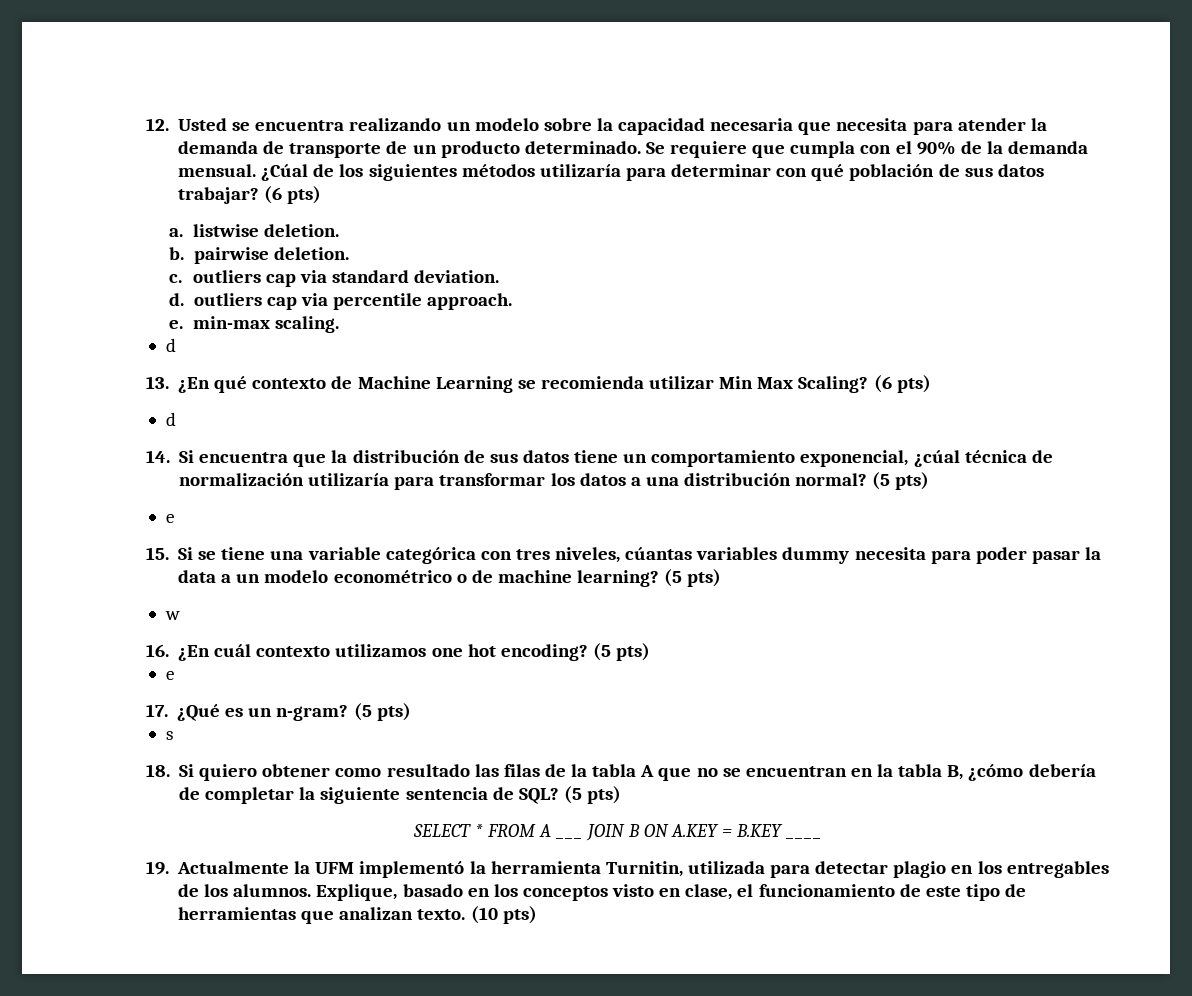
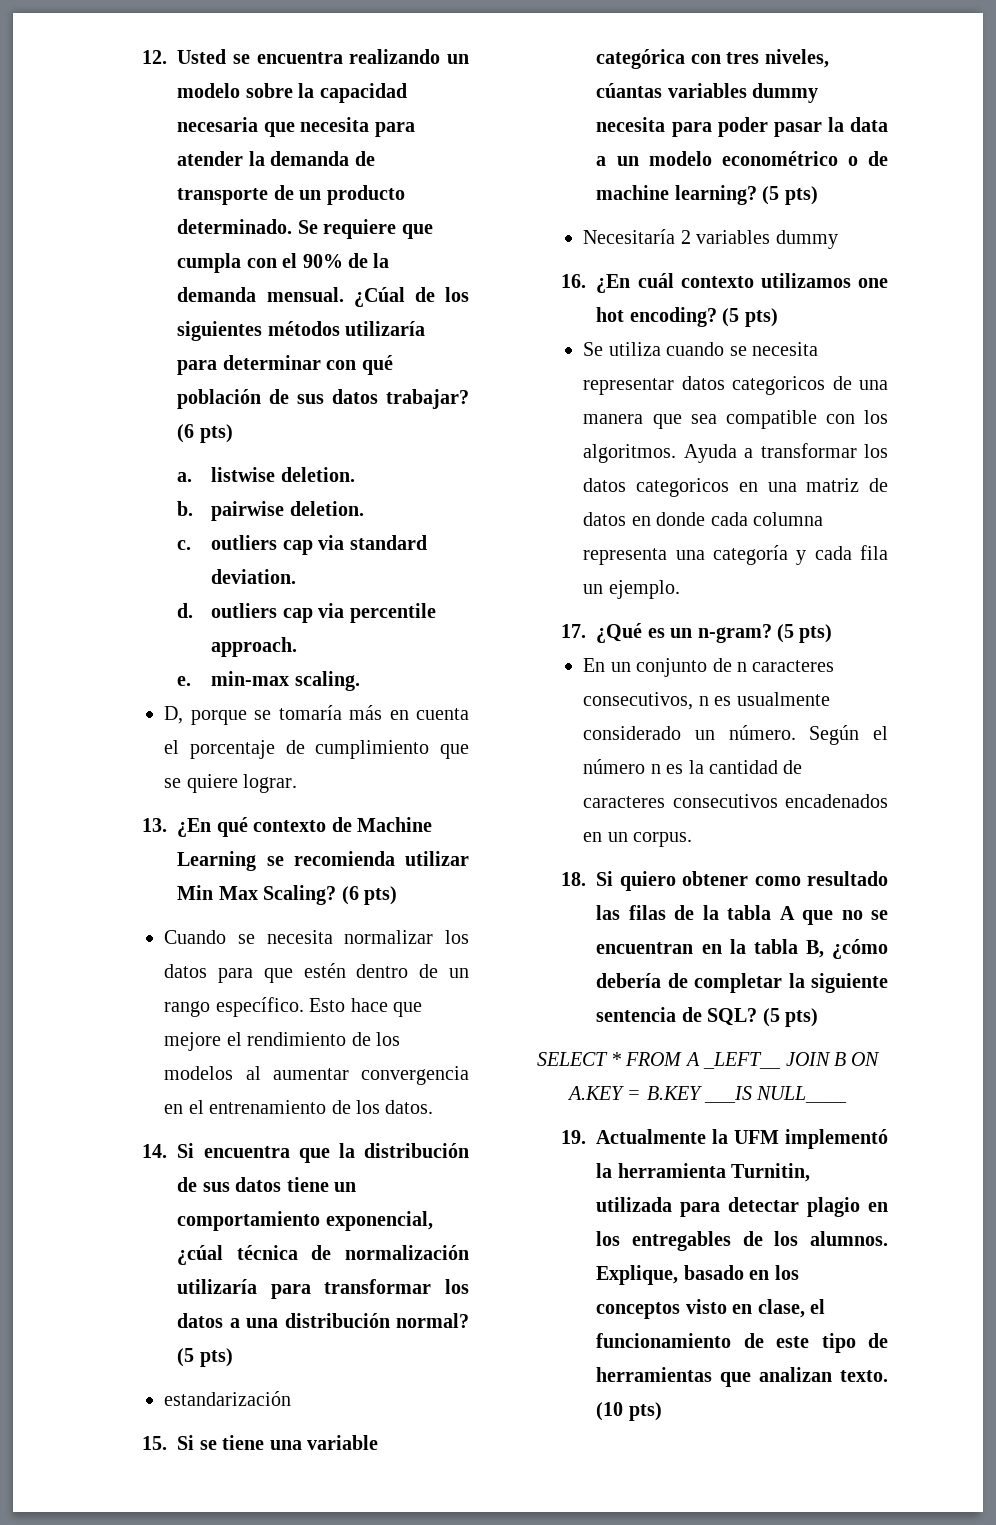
[166,338,177,352] d -> [164,705,469,725] [164,740,469,759] [164,774,298,793] D, porque se tomaría más en cuenta el porcentaje de cumplimiento que se quiere lograr.
[166,412,177,426] d -> [164,930,469,944] [164,963,470,983] [164,997,423,1017] [164,1032,401,1051] [164,1066,469,1085] [164,1100,434,1114] Cuando se necesita normalizar los datos para que estén dentro de un rango específico. Esto hace que mejore el rendimiento de los modelos al aumentar convergencia en el entrenamiento de los datos.
[166,514,175,523] e -> [164,1391,292,1406] estandarización
[165,611,181,620] w -> [583,229,838,249] Necesitaría 2 variables dummy
[166,671,175,680] e -> [583,342,819,356] [583,376,888,395] [583,410,888,429] [583,443,888,463] [583,478,888,497] [583,512,824,526] [583,545,888,565] [583,580,680,599] Se utiliza cuando se necesita representar datos categoricos de una manera que sea compatible con los algoritmos. Ayuda a transformar los datos categoricos en una matriz de datos en donde cada columna representa una categoría y cada fila un ejemplo.
[166,731,174,740] s -> [583,658,835,677] [583,692,830,710] [583,725,888,745] [583,759,803,774] [583,794,888,808] [583,832,693,847] En un conjunto de n caracteres consecutivos, n es usualmente considerado un número. Según el número n es la cantidad de caracteres consecutivos encadenados en un corpus.
[555,837,584,839] ___ -> [703,1052,782,1069] _LEFT__
[785,837,823,839] ____ -> [703,1086,848,1103] ___IS NULL____

